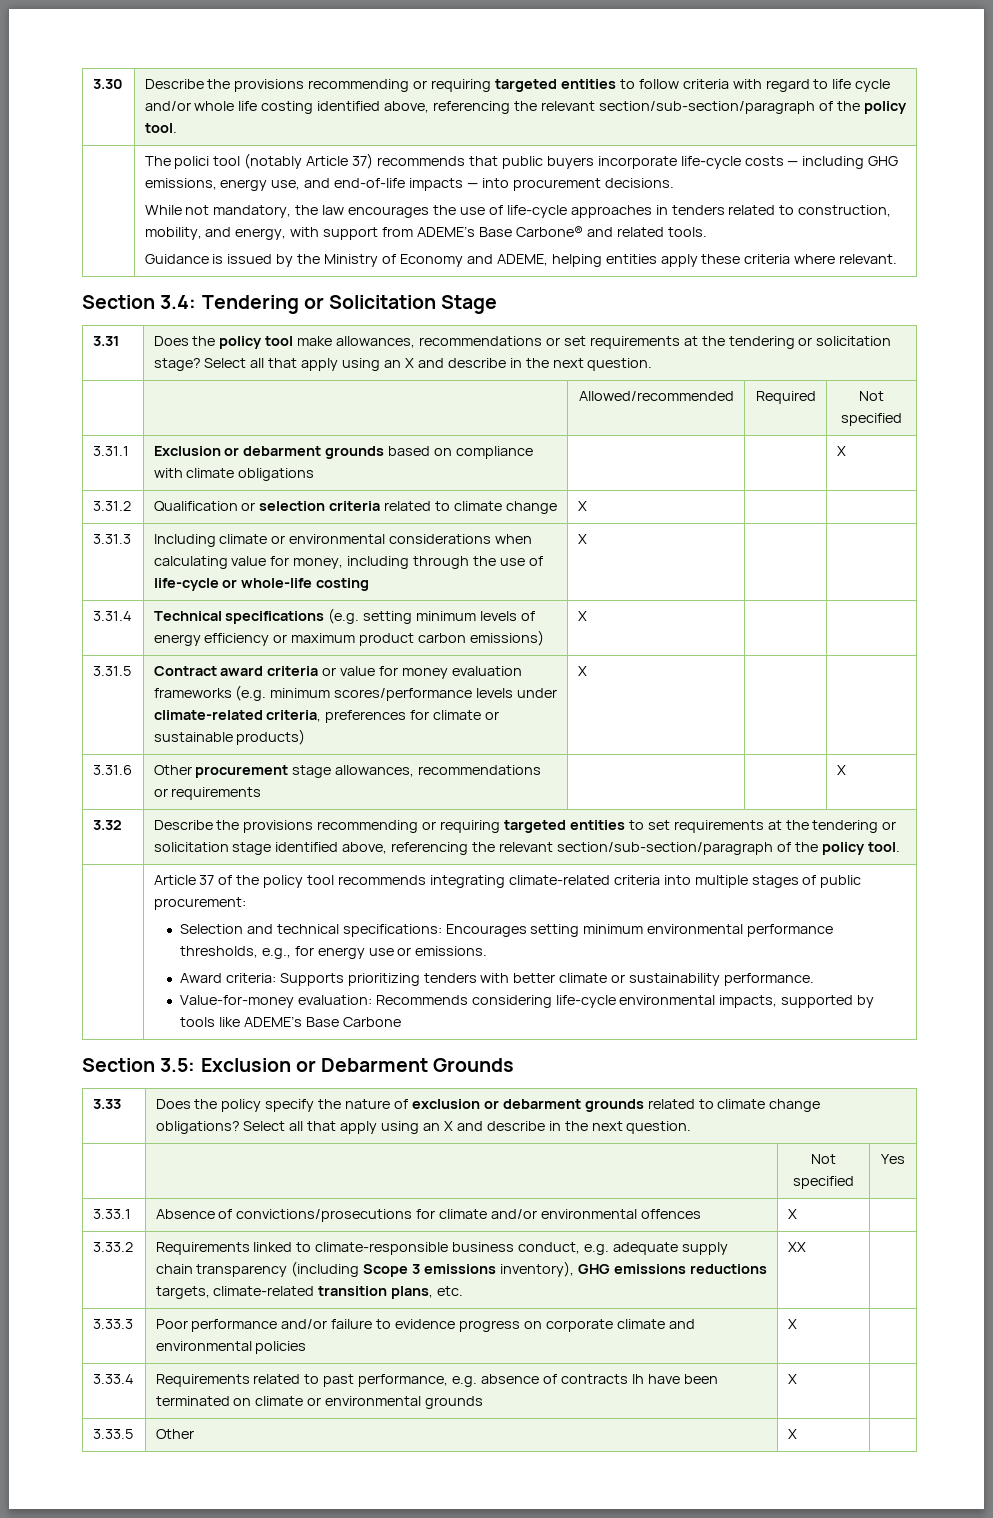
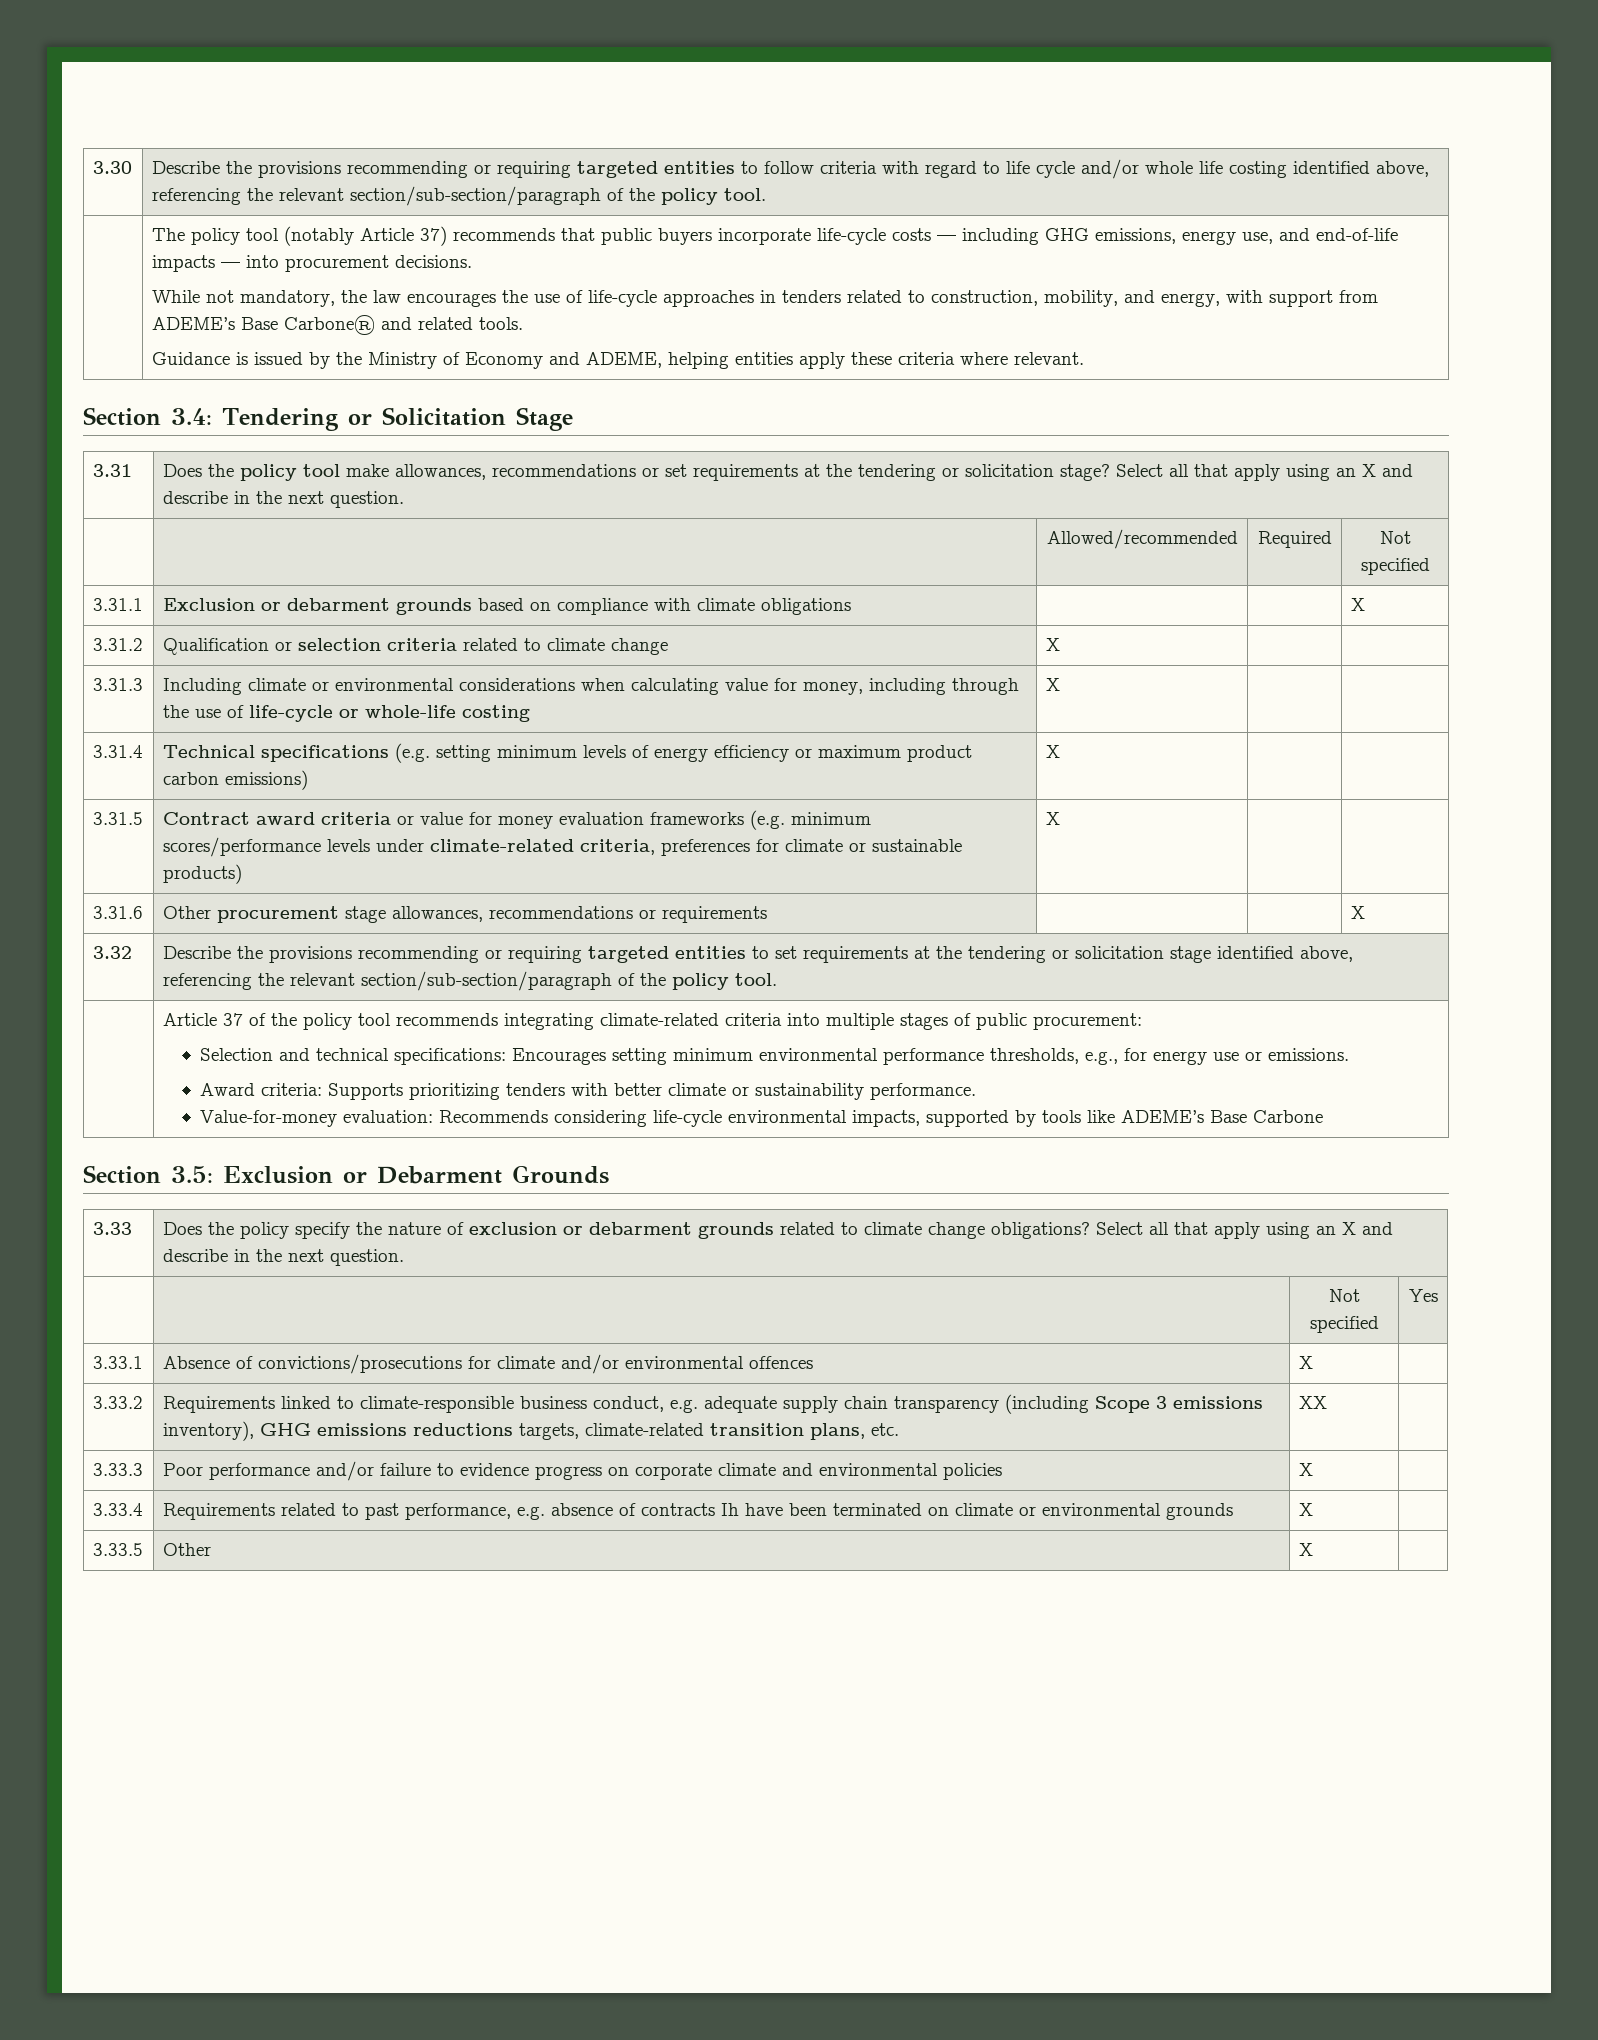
[174,156,210,169] polici -> [190,228,240,245] policy

